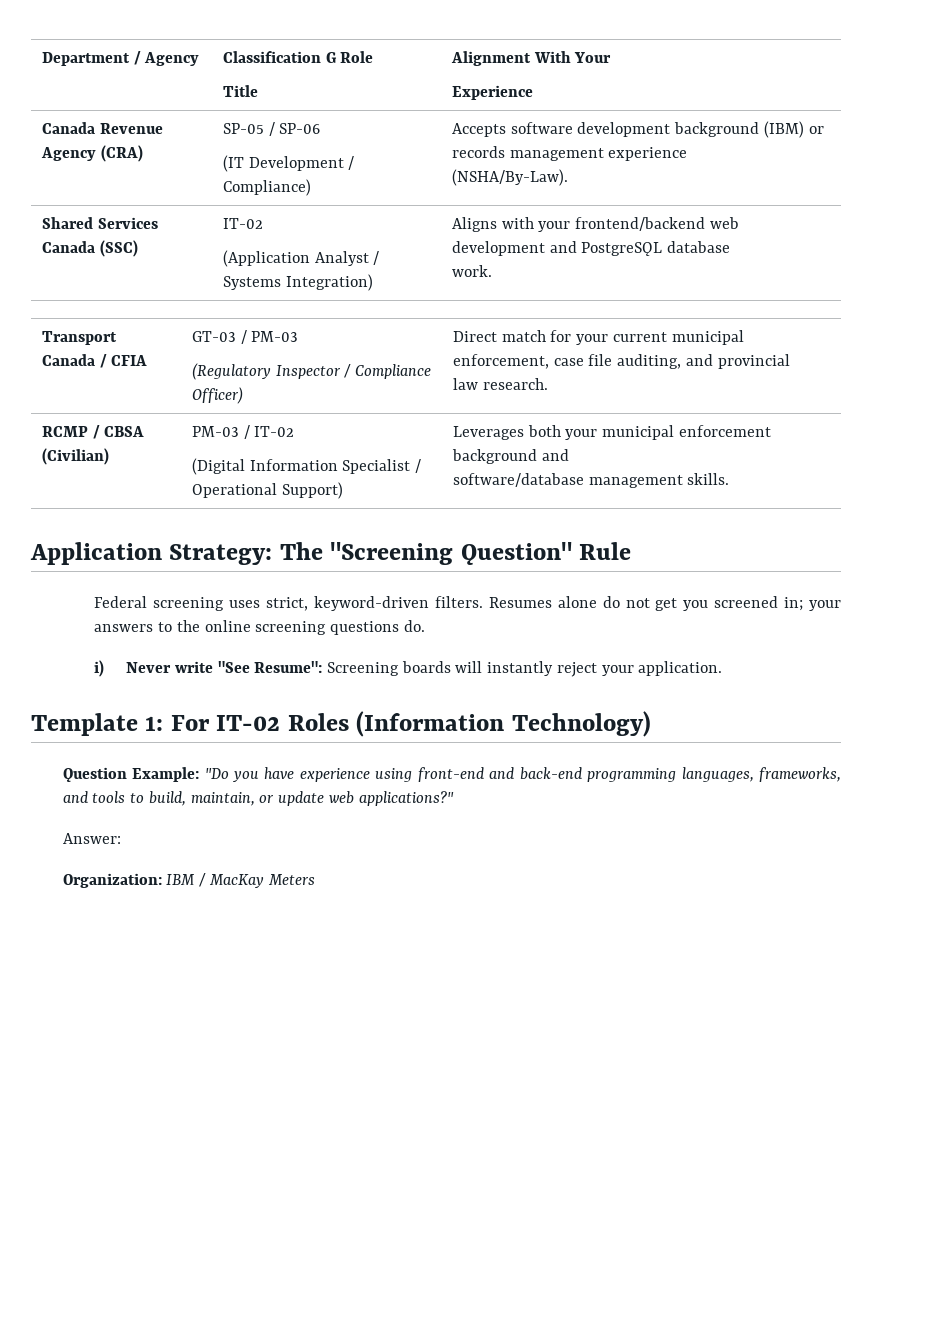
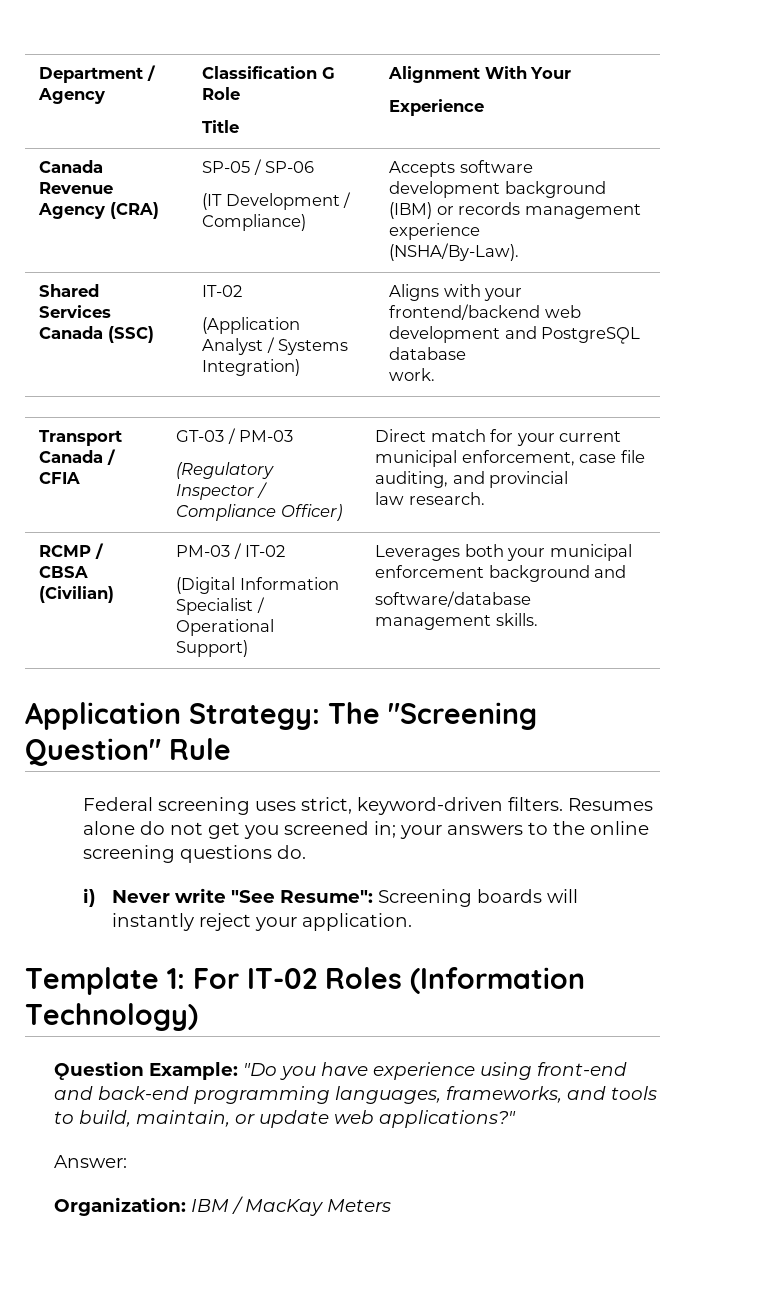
[460,542,572,565] Ǫuestion" -> [25,738,161,766] Question"

